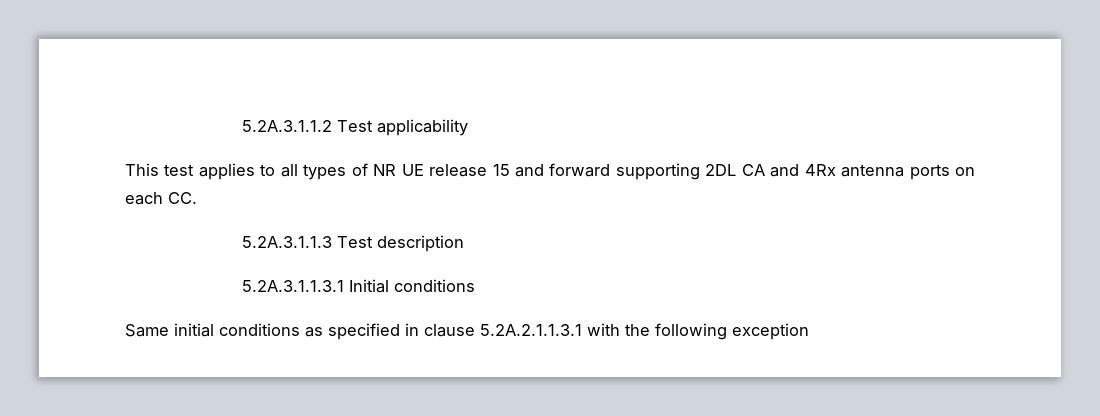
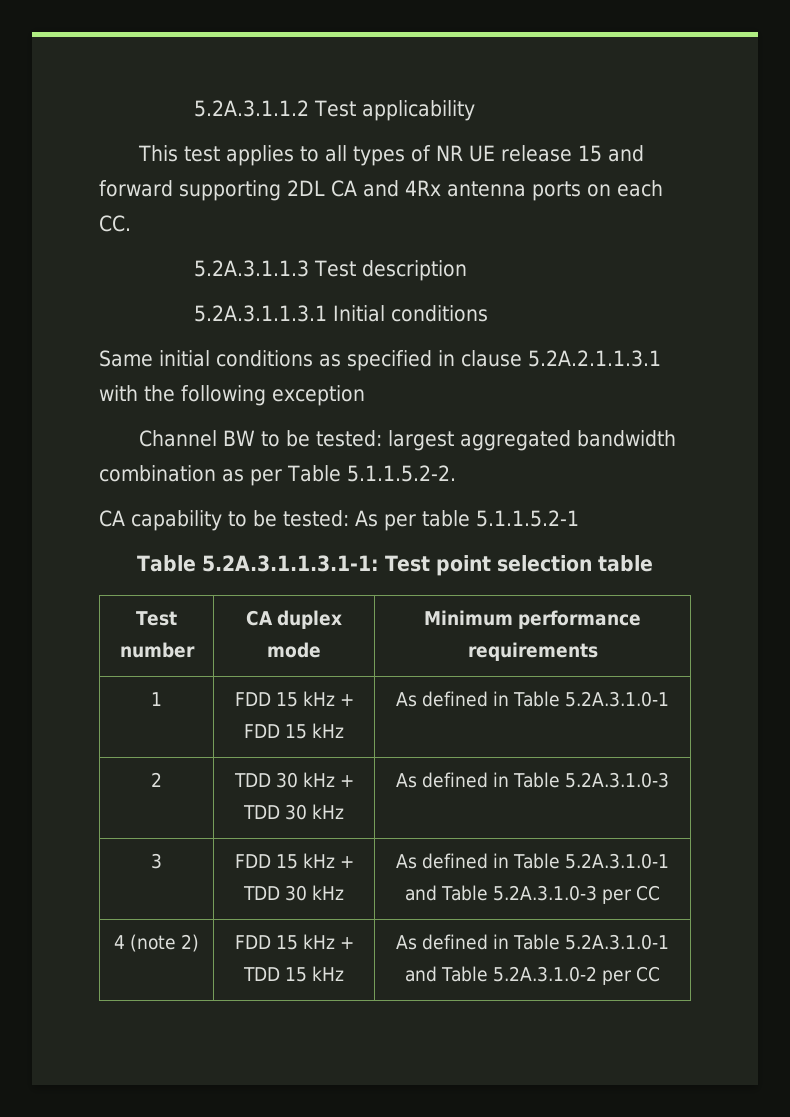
(809, 331) none -> [138,430,676,451] [99,465,456,486] [99,510,579,531] [136,555,654,576] [135,611,178,626] [119,642,195,658] [246,610,342,629] [267,642,321,658] [424,610,641,629] [467,642,598,661] [151,692,162,706] [234,691,354,707] [244,723,344,739] [395,691,670,707] [151,772,162,787] [233,772,354,788] [243,804,344,820] [395,772,670,788] [151,853,162,869] [234,853,354,869] [243,885,344,901] [395,853,670,869] [404,885,661,904] [114,934,199,952] [234,934,354,950] [243,966,344,982] [395,934,670,950] [404,966,661,985] // Channel BW to be tested: largest aggregated bandwidth combination as per Table 5.1.1.5.2-2. // CA capability to be tested: As per table 5.1.1.5.2-1 // Table 5.2A.3.1.1.3.1-1: Test point selection table // Test number | CA duplex mode | Minimum performance requirements // 1 | FDD 15 kHz + FDD 15 kHz | As defined in Table 5.2A.3.1.0-1 // 2 | TDD 30 kHz + TDD 30 kHz | As defined in Table 5.2A.3.1.0-3 // 3 | FDD 15 kHz + TDD 30 kHz | As defined in Table 5.2A.3.1.0-1 and Table 5.2A.3.1.0-3 per CC // 4 (note 2) | FDD 15 kHz + TDD 15 kHz | As defined in Table 5.2A.3.1.0-1 and Table 5.2A.3.1.0-2 per CC

